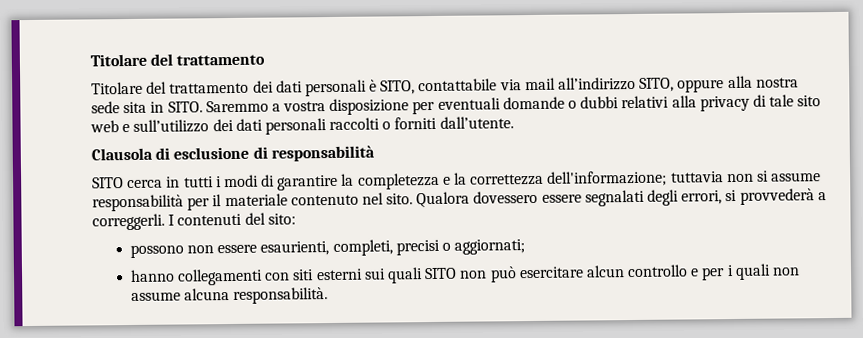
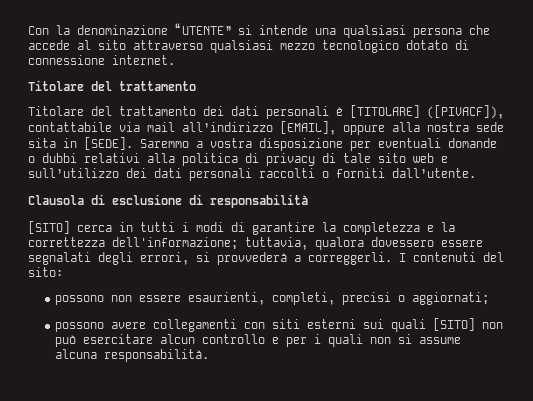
(90, 60) none -> [28,23,490,38] [28,40,469,53] [28,55,175,65] Con la denominazione “UTENTE” si intende una qualsiasi persona che accede al sito attraverso qualsiasi mezzo tecnologico dotato di connessione internet. //
[380,80,416,95] SITO, -> [350,105,504,119] [TITOLARE] ([PIVACF]),
[639,77,675,92] SITO, -> [280,121,336,135] [EMAIL],
[167,101,203,113] SITO. -> [84,137,133,150] [SEDE].
(697, 101) none -> [182,153,259,166] politica di
[92,177,124,189] SITO -> [28,221,70,234] [SITO]
[670,170,822,183] [92,191,471,212] tuttavia non si assume responsabilità per il materiale contenuto nel sito. Qualora -> [245,237,364,250] tuttavia, qualora
[129,269,175,283] hanno -> [55,322,147,332] possono avere
[424,267,458,280] SITO -> [433,318,476,331] [SITO]
(800, 271) none -> [398,334,413,344] si

